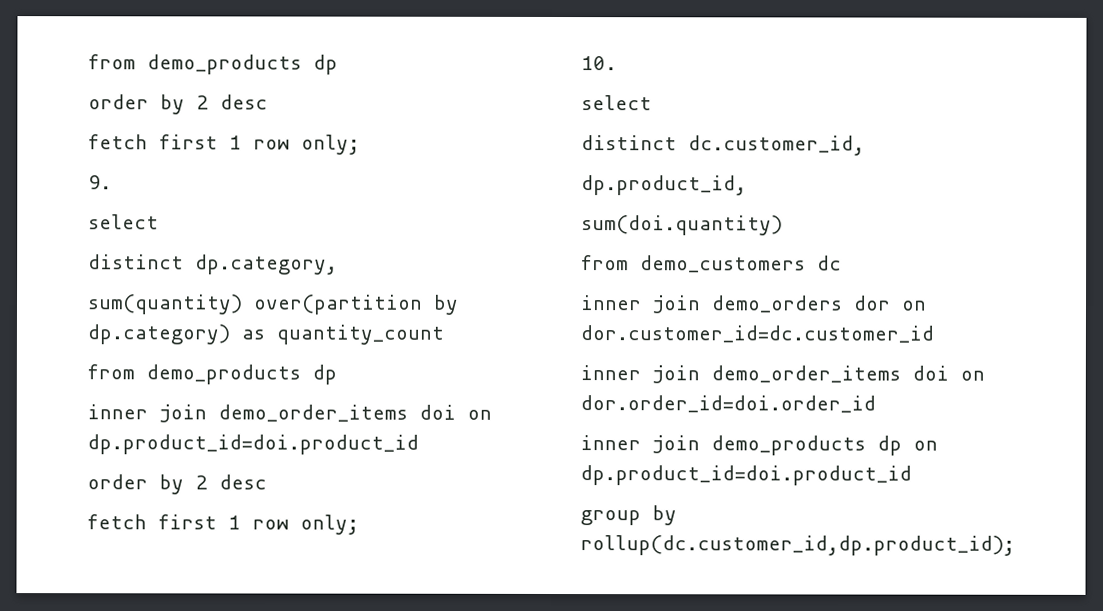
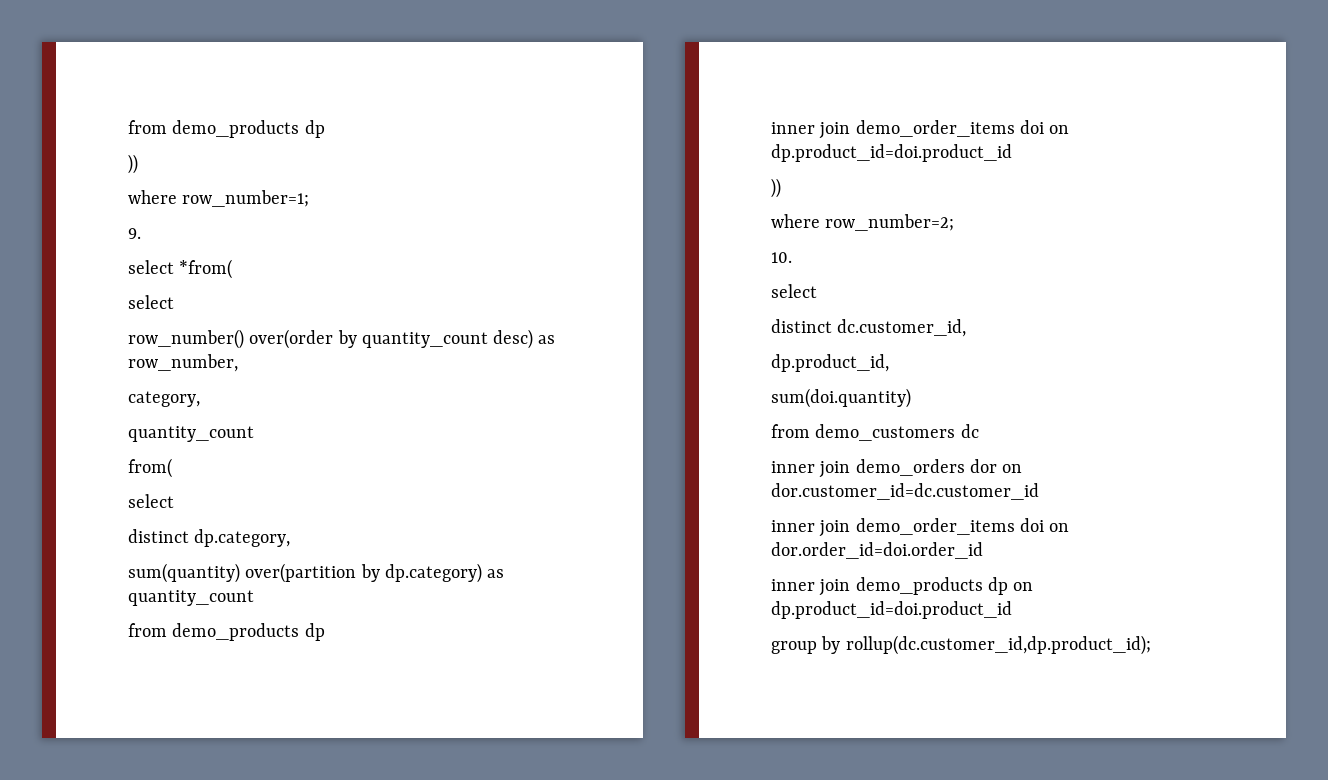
[88,54,338,75] [88,94,268,115] [88,134,360,155] [88,175,112,190] from demo_products dp // order by 2 desc // fetch first 1 row only; // 9. -> [128,120,325,138] [128,154,138,174] [128,190,310,207] [128,228,141,239] [128,259,233,279] [128,295,174,309] [128,329,556,349] [128,354,238,372] [128,391,200,407] [128,426,254,442] [128,458,172,478] from demo_products dp // )) // where row_number=1; // 9. // select *from( // select // row_number() over(order by quantity_count desc) as row_number, // category, // quantity_count // from(
[87,474,267,495] [87,514,359,535] order by 2 desc // fetch first 1 row only; -> [771,178,781,198] [771,214,955,231] )) // where row_number=2;

